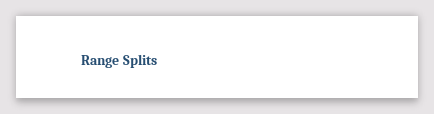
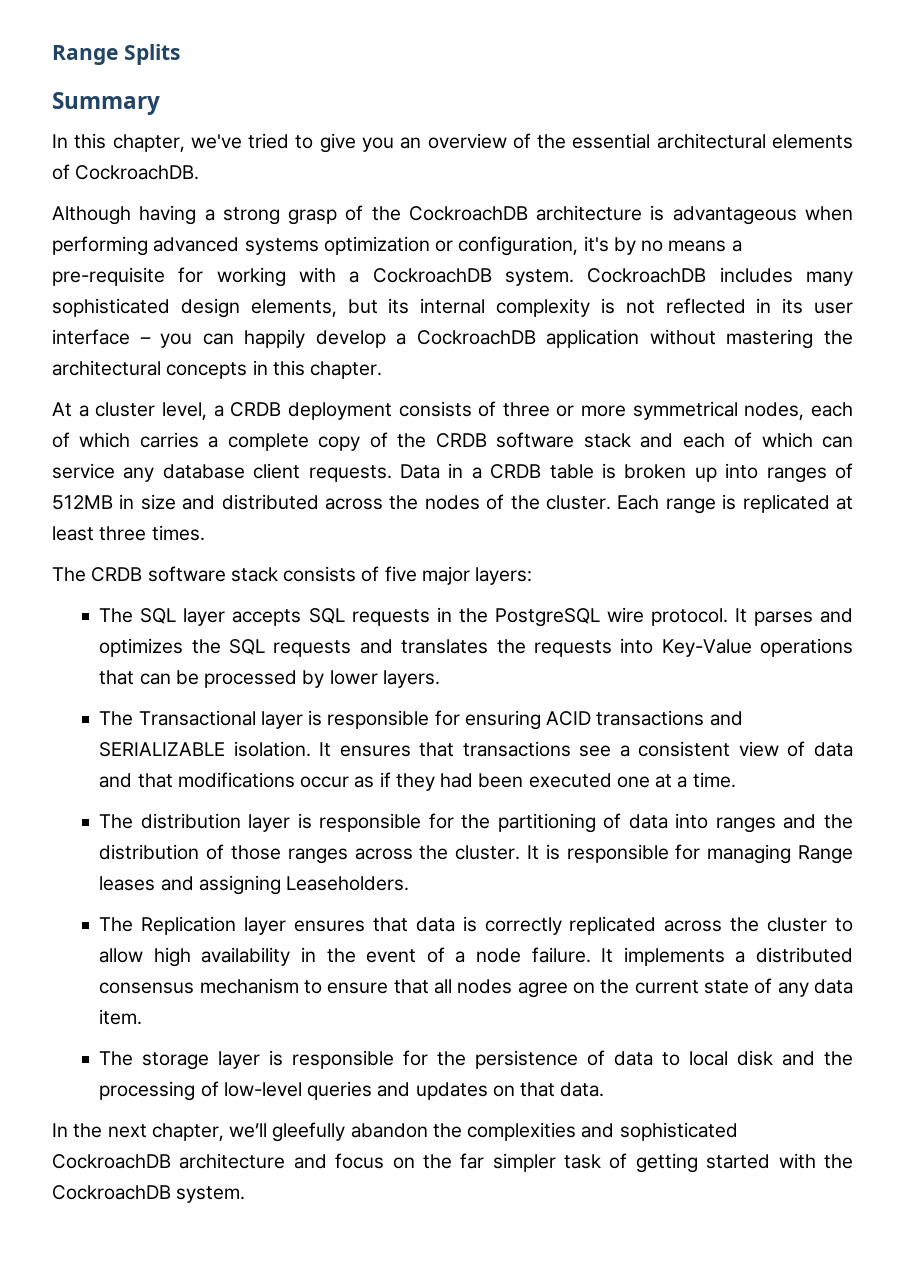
(157, 61) none -> [52,92,160,115] [52,133,854,153] [52,164,200,180] [52,205,853,225] [52,236,742,256] [52,267,854,287] [52,298,854,318] [52,329,853,349] [52,360,383,379] [52,401,853,420] [52,432,853,451] [52,463,853,483] [52,494,853,514] [52,525,205,541] [52,566,533,585] [99,607,853,627] [99,638,854,657] [99,670,440,688] [99,710,743,730] [99,741,854,757] [99,772,736,791] [99,813,853,833] [99,844,853,864] [99,875,410,895] [99,916,853,935] [99,947,853,967] [99,978,854,998] [99,1009,143,1025] [99,1050,854,1070] [99,1081,605,1101] [52,1122,738,1142] [52,1153,853,1173] [52,1185,246,1203] // Summary // In this chapter, we've tried to give you an overview of the essential architectural elements of CockroachDB. // Although having a strong grasp of the CockroachDB architecture is advantageous when performing advanced systems optimization or configuration, it's by no means a pre-requisite for working with a CockroachDB system. CockroachDB includes many sophisticated design elements, but its internal complexity is not reflected in its user interface – you can happily develop a CockroachDB application without mastering the architectural concepts in this chapter. // At a cluster level, a CRDB deployment consists of three or more symmetrical nodes, each of which carries a complete copy of the CRDB software stack and each of which can service any database client requests. Data in a CRDB table is broken up into ranges of 512MB in size and distributed across the nodes of the cluster. Each range is replicated at least three times. // The CRDB software stack consists of five major layers: // The SQL layer accepts SQL requests in the PostgreSQL wire protocol. It parses and optimizes the SQL requests and translates the requests into Key-Value operations that can be processed by lower layers. // The Transactional layer is responsible for ensuring ACID transactions and SERIALIZABLE isolation. It ensures that transactions see a consistent view of data and that modifications occur as if they had been executed one at a time. // The distribution layer is responsible for the partitioning of data into ranges and the distribution of those ranges across the cluster. It is responsible for managing Range leases and assigning Leaseholders. // The Replication layer ensures that data is correctly replicated across the cluster to allow high availability in the event of a node failure. It implements a distributed consensus mechanism to ensure that all nodes agree on the current state of any data item. // The storage layer is responsible for the persistence of data to local disk and the processing of low-level queries and updates on that data. // In the next chapter, we’ll gleefully abandon the complexities and sophisticated CockroachDB architecture and focus on the far simpler task of getting started with the CockroachDB system.

